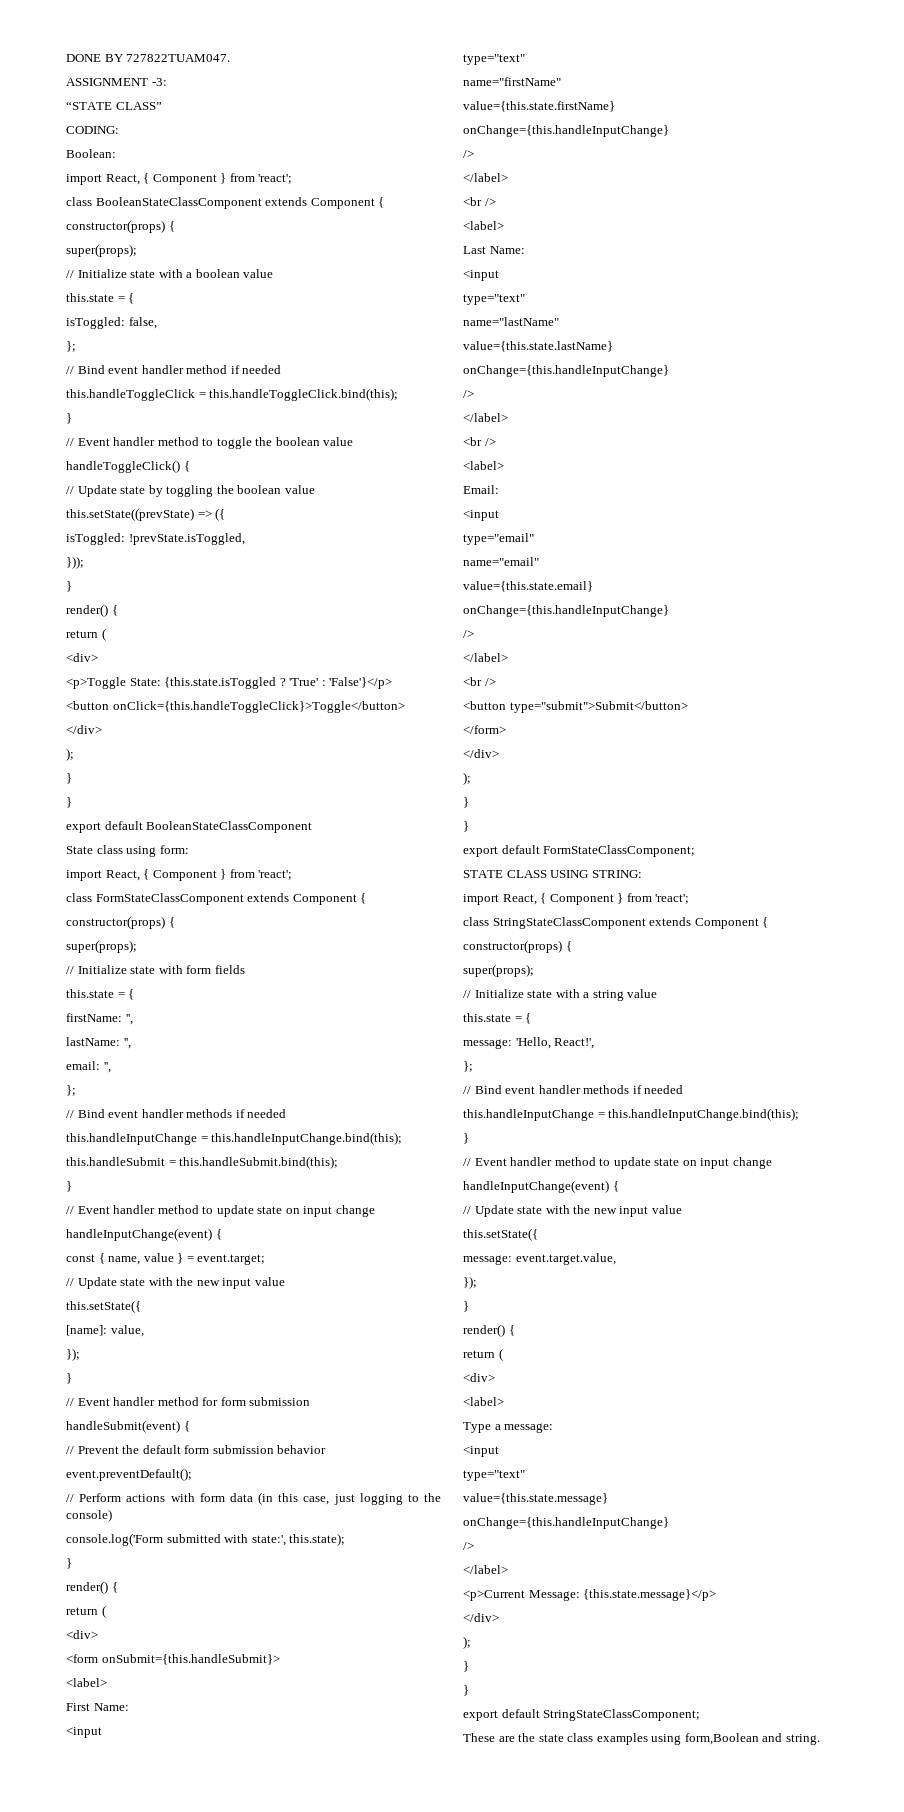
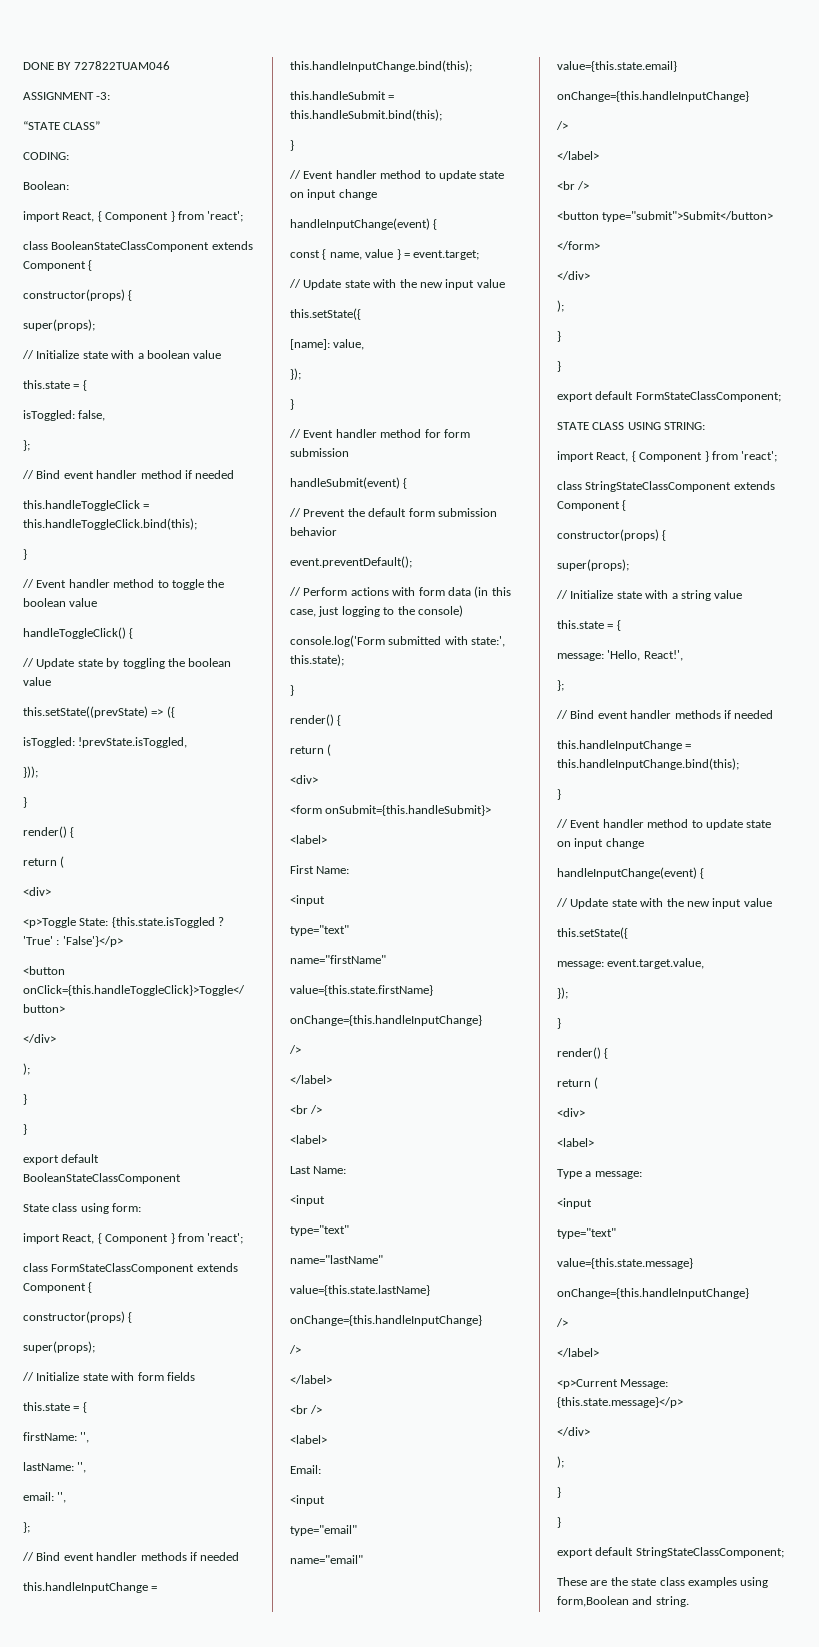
[126,54,231,62] 727822TUAM047. -> [73,61,170,70] 727822TUAM046

